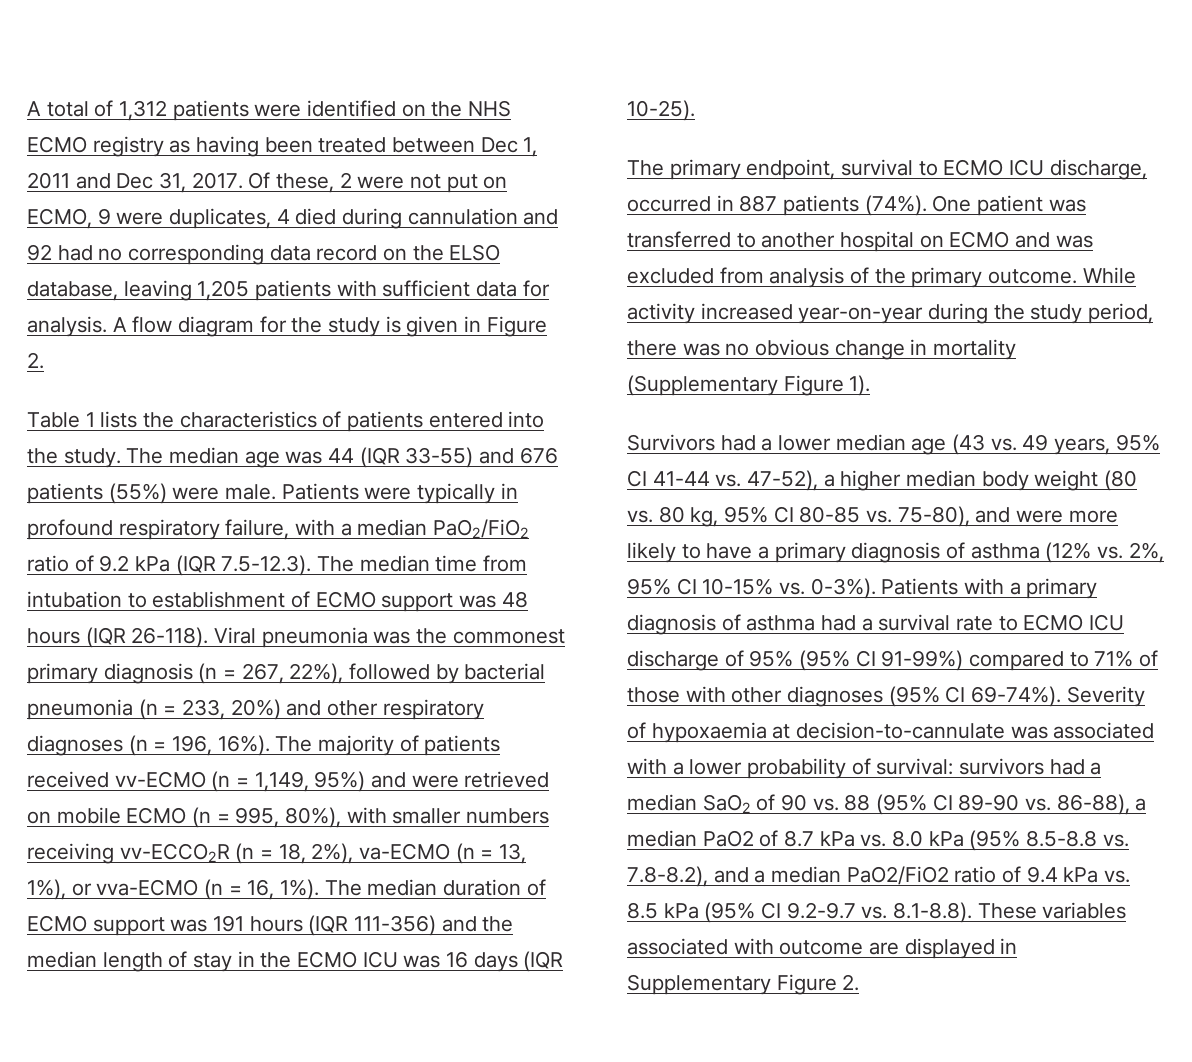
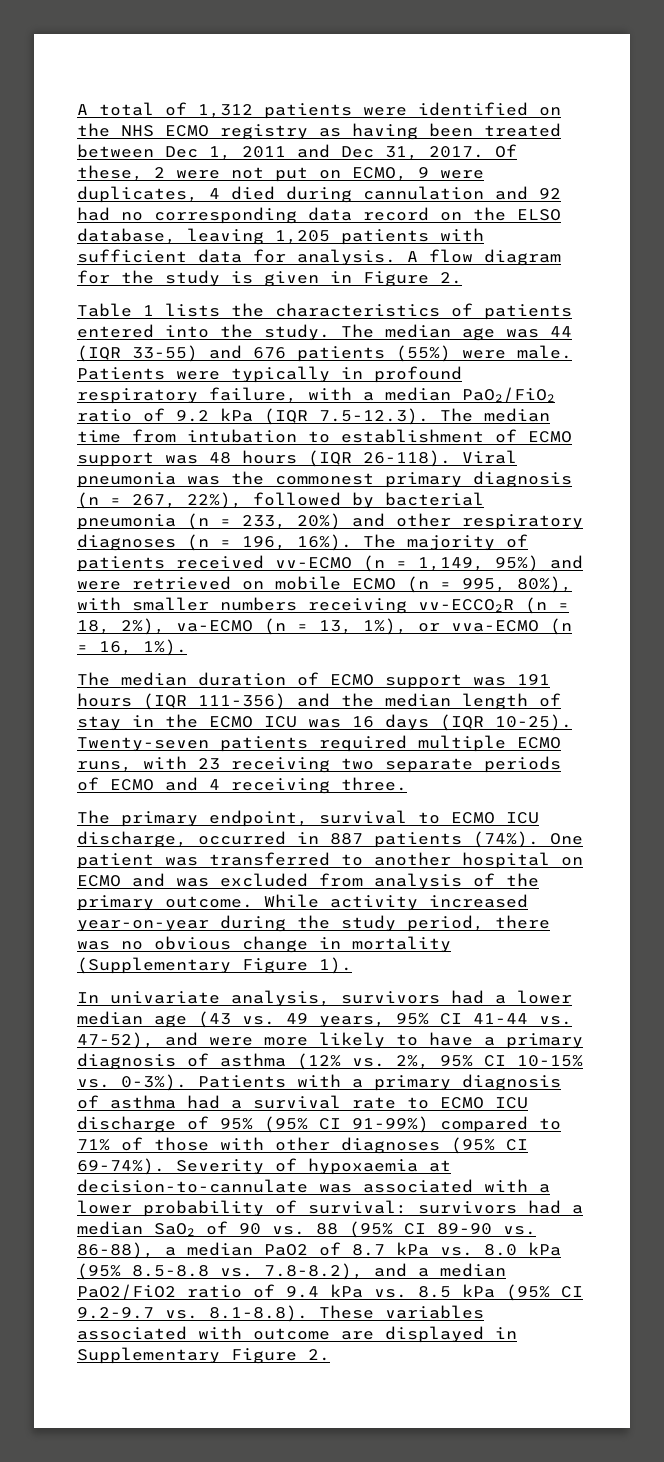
(320, 889) none -> (187, 647) //
(695, 110) none -> [77,735,561,752] [77,756,561,773] [77,777,407,794] Twenty-seven patients required multiple ECMO runs, with 23 receiving two separate periods of ECMO and 4 receiving three.
[627,434,715,451] Survivors -> [77,990,440,1007] In univariate analysis, survivors
[823,470,1138,491] [627,506,970,527] a higher median body weight (80 vs. 80 kg, 95% CI 80-85 vs. 75-80), -> (154, 1040) none

